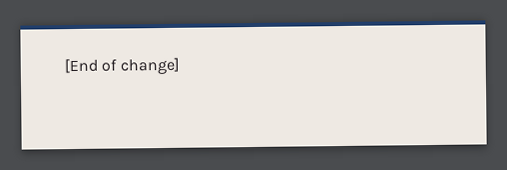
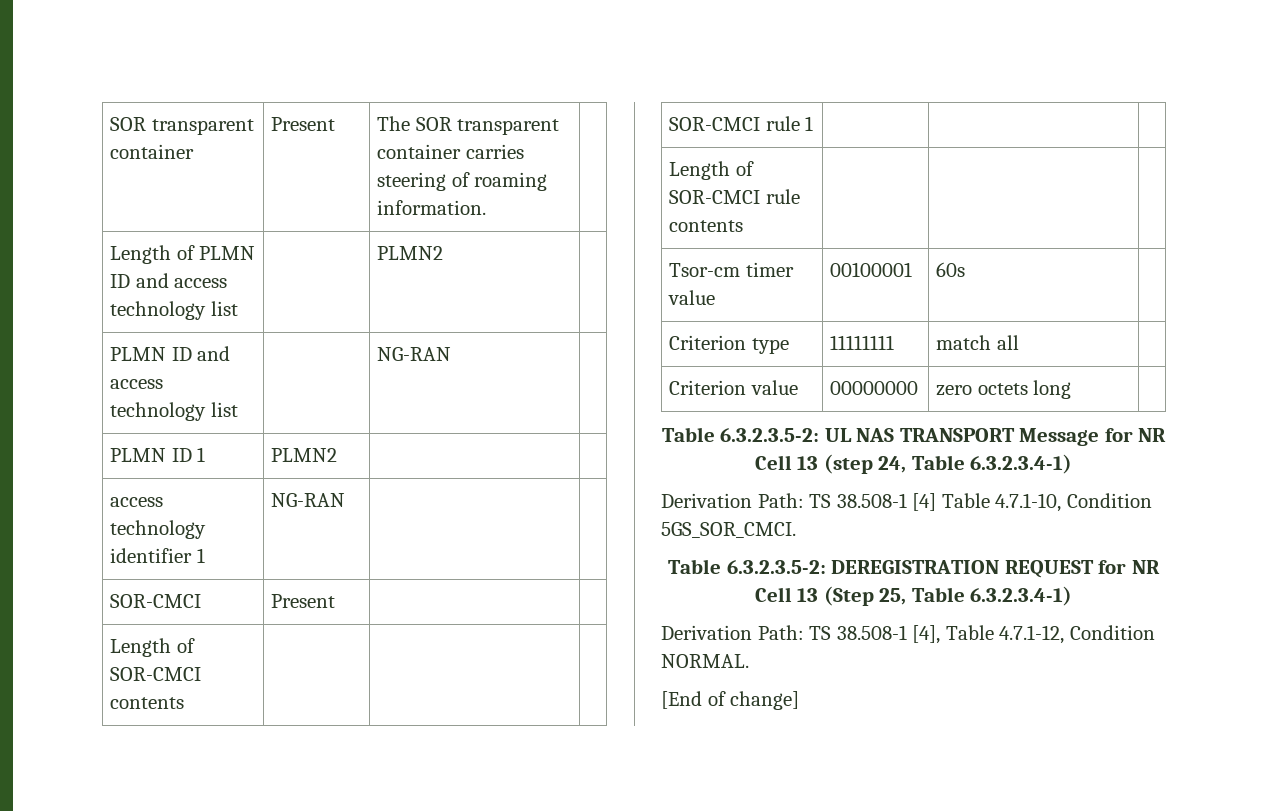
(64, 66) none -> [110,117,254,135] [110,144,195,159] [271,117,336,131] [377,116,560,135] [377,144,524,159] [377,172,548,191] [377,200,487,215] [110,245,256,264] [110,273,228,288] [110,301,238,320] [377,246,444,260] [110,346,231,361] [110,379,164,389] [110,402,238,421] [377,347,452,361] [110,447,206,462] [271,448,338,462] [110,497,164,507] [110,520,207,539] [110,548,205,563] [271,493,346,507] [110,594,202,608] [271,594,336,608] [110,638,195,657] [110,667,202,681] [110,697,185,709] [669,116,814,131] [669,161,754,180] [669,189,800,204] [669,220,744,232] [669,262,794,277] [668,290,716,305] [830,262,913,277] [936,262,966,277] [669,335,789,354] [830,335,895,350] [936,335,1019,350] [669,380,798,395] [830,381,919,395] [936,380,1072,399] [661,427,1167,446] [754,454,1073,474] [661,493,1152,512] [661,522,796,538] [668,559,1160,578] [754,586,1073,606] [661,625,1155,644] [661,654,749,668] SOR transparent container | Present | The SOR transparent container carries steering of roaming information. | // Length of PLMN ID and access technology list | | PLMN2 | // PLMN ID and access technology list | | NG-RAN | // PLMN ID 1 | PLMN2 | | // access technology identifier 1 | NG-RAN | | // SOR-CMCI | Present | | // Length of SOR-CMCI contents | | | // SOR-CMCI rule 1 | | | // Length of SOR-CMCI rule contents | | | // Tsor-cm timer value | 00100001 | 60s | // Criterion type | 11111111 | match all | // Criterion value | 00000000 | zero octets long | // Table 6.3.2.3.5-2: UL NAS TRANSPORT Message for NR Cell 13 (step 24, Table 6.3.2.3.4-1) // Derivation Path: TS 38.508-1 [4] Table 4.7.1-10, Condition 5GS_SOR_CMCI. // Table 6.3.2.3.5-2: DEREGISTRATION REQUEST for NR Cell 13 (Step 25, Table 6.3.2.3.4-1) // Derivation Path: TS 38.508-1 [4], Table 4.7.1-12, Condition NORMAL. //

